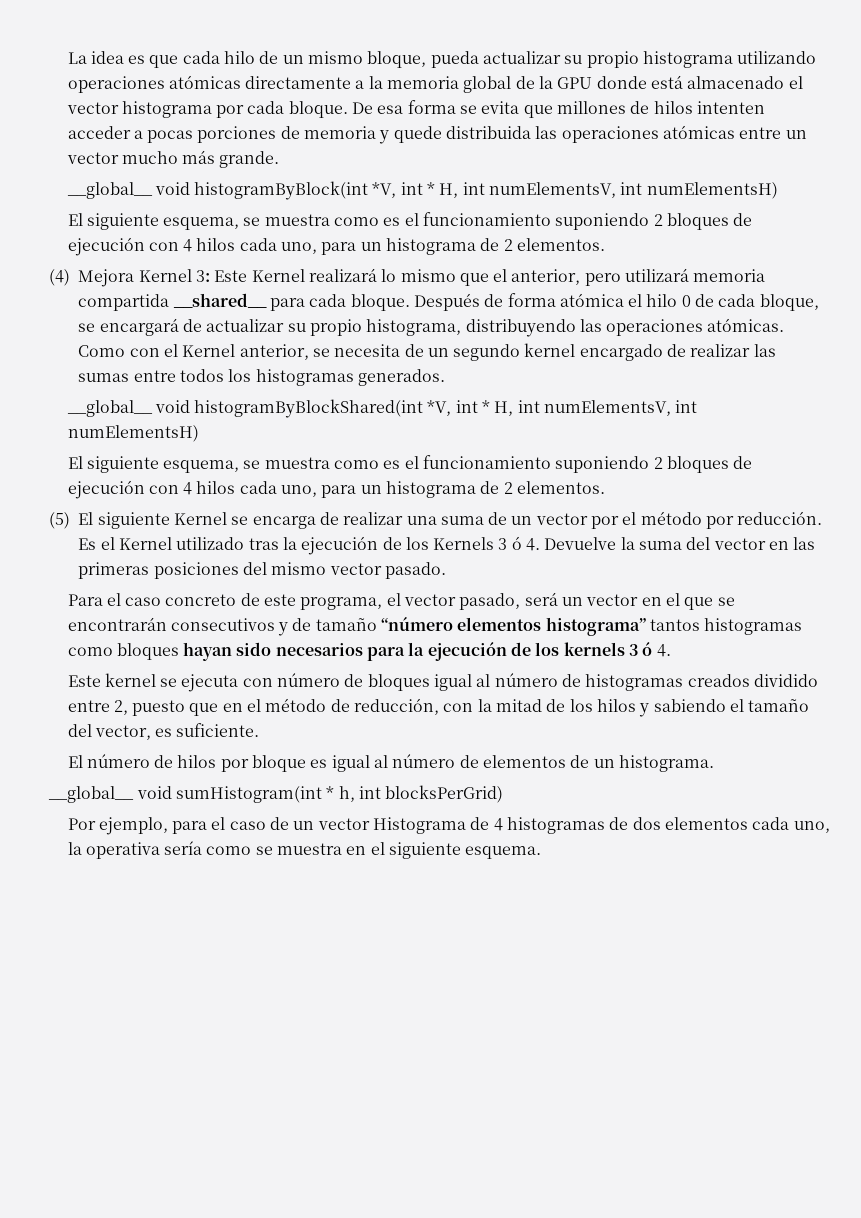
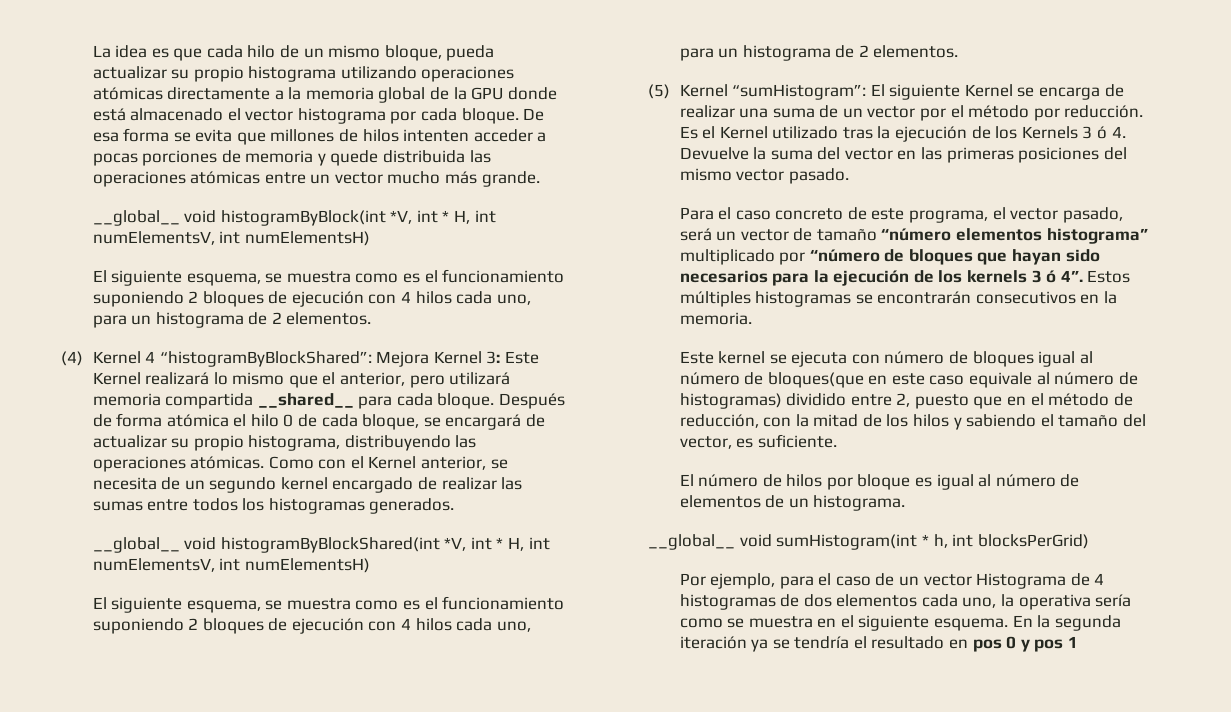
(71, 277) none -> [92,351,372,367] Kernel 4 “histogramByBlockShared”:
(71, 520) none -> [679,84,867,100] Kernel “sumHistogram”:
[641,593,735,610] [67,617,289,636] en el que se encontrarán consecutivos y -> (789, 235) none
[650,618,803,635] [67,643,179,660] tantos histogramas como bloques -> [679,249,1008,265] multiplicado por “número de bloques que
[656,644,671,657] 4. -> [1060,270,1131,283] [679,291,1118,307] [679,312,752,325] 4”. Estos múltiples histogramas se encontrarán consecutivos en la memoria.
[585,674,750,691] histogramas creados -> [767,372,1138,388] [679,393,782,409] bloques(que en este caso equivale al número de histogramas)
(542, 852) none -> [1012,615,1121,631] [679,636,1078,652] En la segunda iteración ya se tendría el resultado en pos 0 y pos 1

